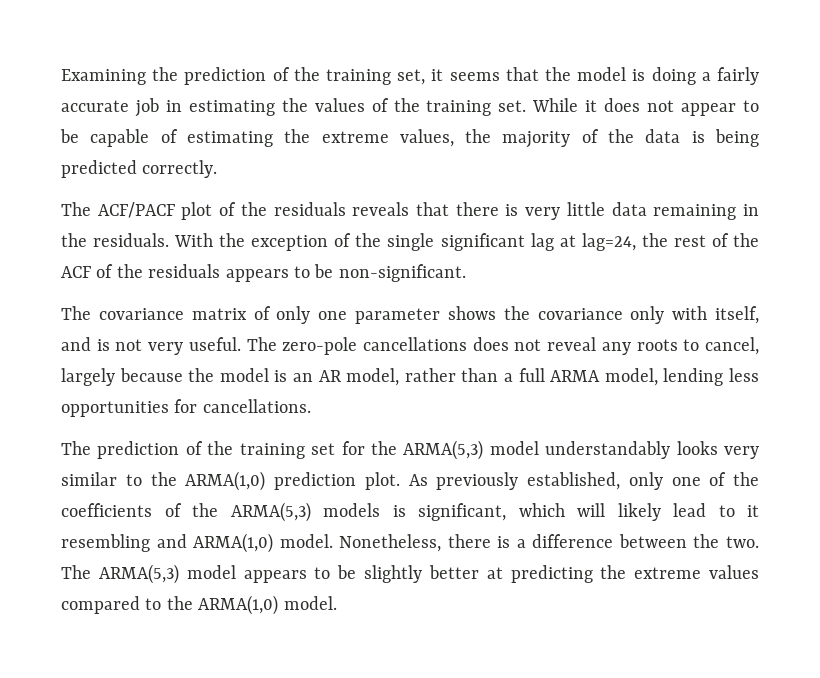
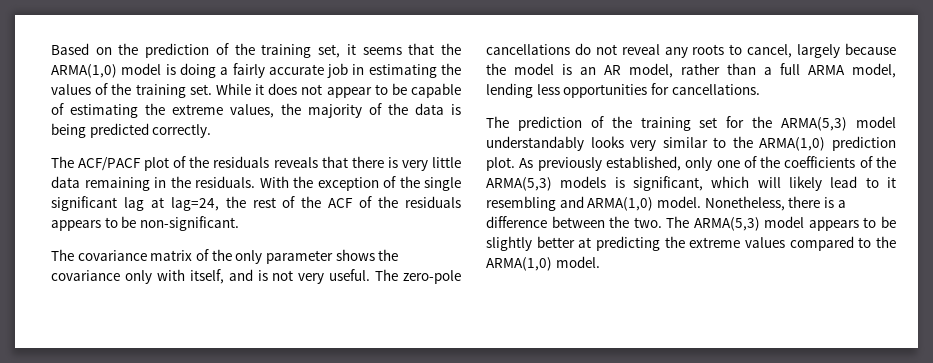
[61,69,146,85] Examining -> [51,43,112,55] Based on
(571, 74) none -> [51,64,117,78] ARMA(1,0)
[276,306,348,324] only one -> [211,249,263,264] the only
[472,337,509,351] does -> [574,43,591,55] do

